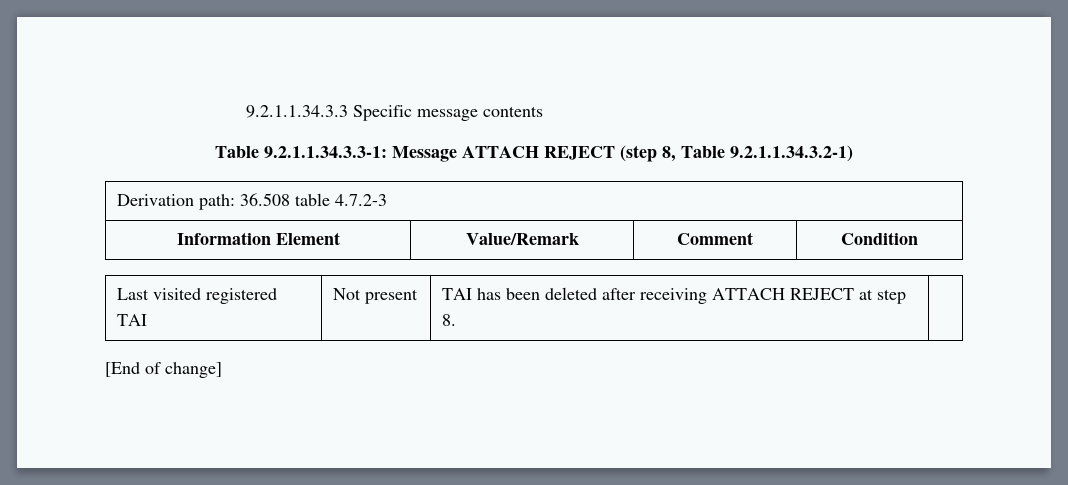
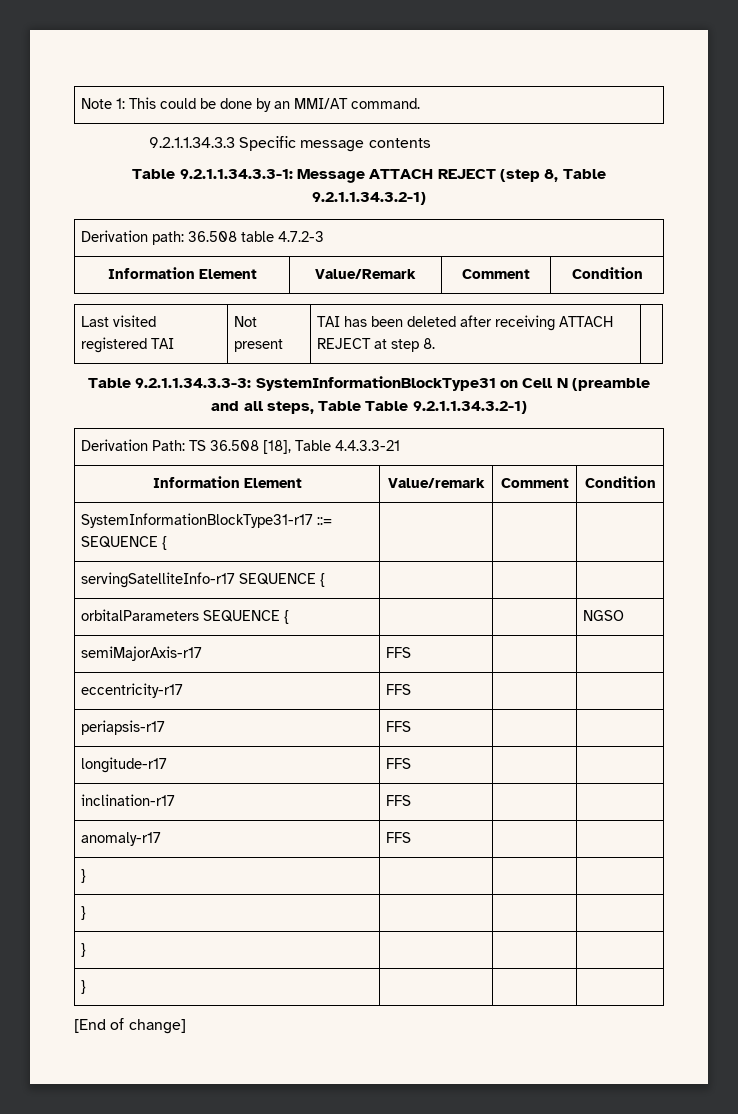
(245, 111) none -> [81,97,421,112] Note 1: This could be done by an MMI/AT command. //
(457, 320) none -> [88,376,650,391] [211,401,527,414] [81,439,401,454] [152,476,302,488] [387,478,485,488] [500,478,569,488] [584,476,656,488] [81,513,333,528] [81,536,168,550] [81,572,326,588] [81,609,290,624] [583,610,625,621] [81,646,203,661] [386,647,412,658] [81,683,184,698] [386,684,412,695] [81,720,166,735] [386,721,412,732] [81,757,168,773] [386,758,412,769] [81,794,176,806] [386,795,412,806] [81,832,162,846] [386,832,412,843] [81,869,87,883] [81,906,87,920] [81,943,87,957] [81,980,87,994] // Table 9.2.1.1.34.3.3-3: SystemInformationBlockType31 on Cell N (preamble and all steps, Table Table 9.2.1.1.34.3.2-1) // Derivation Path: TS 36.508 [18], Table 4.4.3.3-21 // Information Element | Value/remark | Comment | Condition // SystemInformationBlockType31-r17 ::= SEQUENCE { | | | // servingSatelliteInfo-r17 SEQUENCE { | | | // orbitalParameters SEQUENCE { | | | NGSO // semiMajorAxis-r17 | FFS | | // eccentricity-r17 | FFS | | // periapsis-r17 | FFS | | // longitude-r17 | FFS | | // inclination-r17 | FFS | | // anomaly-r17 | FFS | | // } | | | // } | | | // } | | | // } | | |

